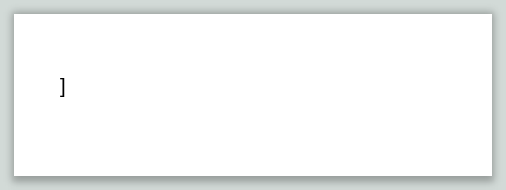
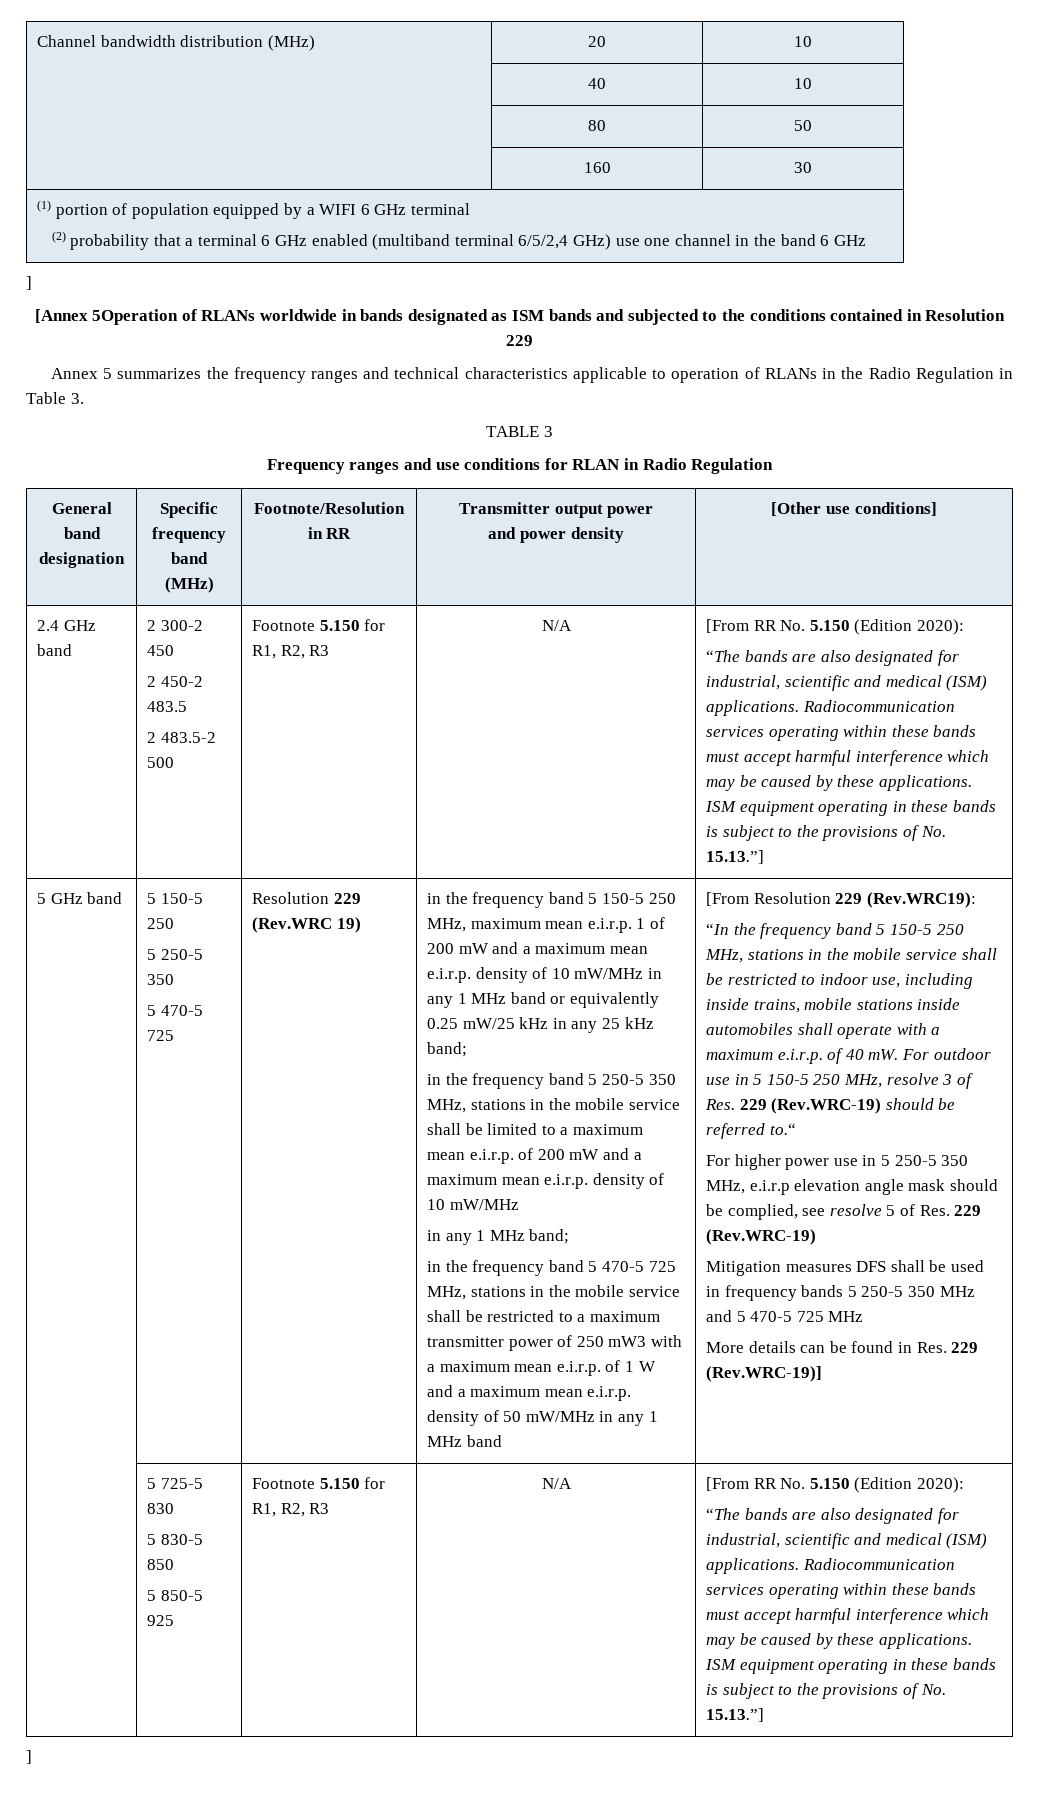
(60, 87) none -> [37,35,315,51] [588,36,606,47] [794,36,812,47] [588,78,606,89] [794,78,812,89] [588,120,606,131] [794,120,812,131] [583,162,611,173] [794,162,812,173] [37,200,470,219] [51,231,866,250] [26,276,32,290] [34,309,1006,325] [506,335,533,346] [50,367,1013,383] [26,392,84,404] [486,426,553,437] [266,458,774,474] [51,502,112,514] [63,527,101,539] [39,552,125,568] [160,502,218,518] [152,527,226,543] [171,552,208,564] [164,577,214,593] [254,502,405,514] [307,527,352,539] [458,502,654,518] [488,527,624,543] [771,502,937,516] [37,620,96,631] [37,644,73,656] [147,620,203,631] [147,645,175,656] [147,676,203,687] [147,701,188,712] [147,732,216,743] [147,757,175,768] [252,619,386,631] [252,645,330,659] [541,620,572,631] [706,619,965,635] [706,650,960,666] [706,675,988,691] [706,700,955,716] [706,725,977,741] [706,750,990,766] [706,775,973,791] [705,800,997,816] [706,825,946,841] [706,850,765,864] [37,892,123,904] [147,893,203,904] [147,918,175,929] [147,949,203,960] [147,974,175,985] [147,1005,203,1016] [147,1030,175,1041] [252,892,361,904] [252,917,361,933] [427,892,676,908] [427,917,666,933] [427,942,649,954] [427,967,663,983] [427,992,660,1008] [427,1017,654,1033] [427,1042,468,1057] [427,1073,676,1089] [427,1098,681,1113] [427,1123,644,1135] [427,1148,642,1164] [427,1173,665,1189] [427,1199,519,1210] [427,1229,570,1245] [427,1260,676,1276] [427,1285,681,1300] [427,1310,661,1322] [427,1335,683,1351] [427,1360,656,1376] [427,1385,632,1401] [427,1410,658,1426] [427,1435,502,1447] [706,892,976,908] [706,923,964,939] [705,948,997,963] [706,973,974,989] [706,998,961,1013] [706,1023,941,1039] [706,1048,991,1064] [706,1073,973,1089] [705,1098,956,1114] [706,1123,796,1139] [706,1154,969,1170] [706,1179,999,1195] [706,1204,982,1220] [706,1229,817,1245] [706,1260,985,1276] [706,1285,975,1301] [706,1310,864,1322] [706,1341,979,1353] [706,1366,823,1382] [147,1478,203,1489] [147,1503,175,1514] [147,1534,203,1545] [147,1559,175,1570] [147,1590,203,1601] [147,1615,175,1626] [252,1477,386,1489] [252,1503,330,1517] [541,1478,572,1489] [706,1477,965,1493] [706,1508,960,1524] [706,1533,988,1549] [706,1558,955,1574] [706,1583,977,1599] [706,1608,990,1624] [706,1633,973,1649] [705,1658,997,1674] [706,1683,946,1699] [706,1708,765,1722] Channel bandwidth distribution (MHz) | 20 | 10 // | 40 | 10 // | 80 | 50 // | 160 | 30 // (1) portion of population equipped by a WIFI 6 GHz terminal // (2) probability that a terminal 6 GHz enabled (multiband terminal 6/5/2,4 GHz) use one channel in the band 6 GHz // ] // [Annex 5Operation of RLANs worldwide in bands designated as ISM bands and subjected to the conditions contained in Resolution 229 // Annex 5 summarizes the frequency ranges and technical characteristics applicable to operation of RLANs in the Radio Regulation in Table 3. // TABLE 3 // Frequency ranges and use conditions for RLAN in Radio Regulation // General band designation | Specific frequency band (MHz) | Footnote/Resolution in RR | Transmitter output power // and power density | [Other use conditions] // 2.4 GHz band | 2 300-2 450 // 2 450-2 483.5 // 2 483.5-2 500 | Footnote 5.150 for R1, R2, R3 | N/A | [From RR No. 5.150 (Edition 2020): // “The bands are also designated for industrial, scientific and medical (ISM) applications. Radiocommunication services operating within these bands must accept harmful interference which may be caused by these applications. ISM equipment operating in these bands is subject to the provisions of No. 15.13.”] // 5 GHz band | 5 150-5 250 // 5 250-5 350 // 5 470-5 725 | Resolution 229 (Rev.WRC 19) | in the frequency band 5 150-5 250 MHz, maximum mean e.i.r.p. 1 of 200 mW and a maximum mean e.i.r.p. density of 10 mW/MHz in any 1 MHz band or equivalently 0.25 mW/25 kHz in any 25 kHz band; // in the frequency band 5 250-5 350 MHz, stations in the mobile service shall be limited to a maximum mean e.i.r.p. of 200 mW and a maximum mean e.i.r.p. density of 10 mW/MHz // in any 1 MHz band; // in the frequency band 5 470-5 725 MHz, stations in the mobile service shall be restricted to a maximum transmitter power of 250 mW3 with a maximum mean e.i.r.p. of 1 W and a maximum mean e.i.r.p. density of 50 mW/MHz in any 1 MHz band | [From Resolution 229 (Rev.WRC19): // “In the frequency band 5 150-5 250 MHz, stations in the mobile service shall be restricted to indoor use, including inside trains, mobile stations inside automobiles shall operate with a maximum e.i.r.p. of 40 mW. For outdoor use in 5 150-5 250 MHz, resolve 3 of Res. 229 (Rev.WRC-19) should be referred to.“ // For higher power use in 5 250-5 350 MHz, e.i.r.p elevation angle mask should be complied, see resolve 5 of Res. 229 (Rev.WRC-19) // Mitigation measures DFS shall be used in frequency bands 5 250-5 350 MHz and 5 470-5 725 MHz // More details can be found in Res. 229 (Rev.WRC-19)] // | 5 725-5 830 // 5 830-5 850 // 5 850-5 925 | Footnote 5.150 for R1, R2, R3 | N/A | [From RR No. 5.150 (Edition 2020): // “The bands are also designated for industrial, scientific and medical (ISM) applications. Radiocommunication services operating within these bands must accept harmful interference which may be caused by these applications. ISM equipment operating in these bands is subject to the provisions of No. 15.13.”] //

